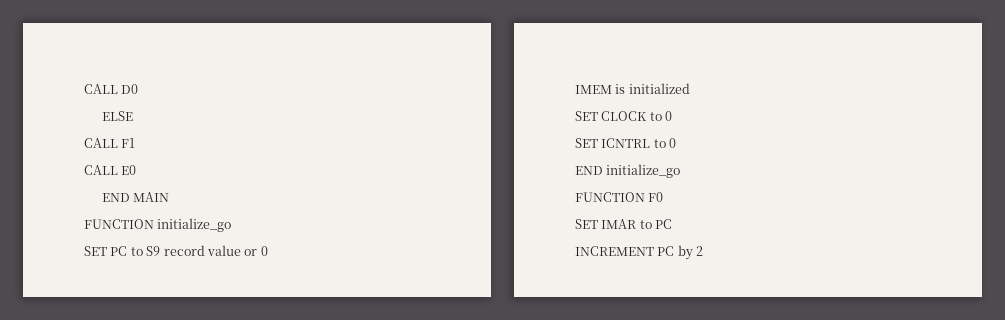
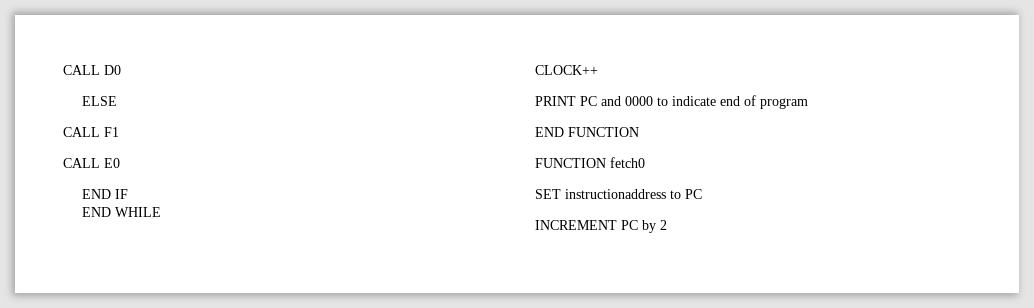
[133,192,170,202] [84,218,232,232] [84,245,268,256] [575,83,690,94] [575,111,673,121] [575,138,677,148] [575,164,681,178] [575,192,664,202] [575,219,637,229] MAIN // FUNCTION initialize_go // SET PC to S9 record value or 0 // IMEM is initialized // SET CLOCK to 0 // SET ICNTRL to 0 // END initialize_go // FUNCTION F0 // SET IMAR -> [114,189,128,199] [81,207,161,217] [535,65,598,75] [535,95,808,109] [535,127,639,137] [535,157,645,168] [535,189,666,199] IF // END WHILE // CLOCK++ // PRINT PC and 0000 to indicate end of program // END FUNCTION // FUNCTION fetch0 // SET instructionaddress

